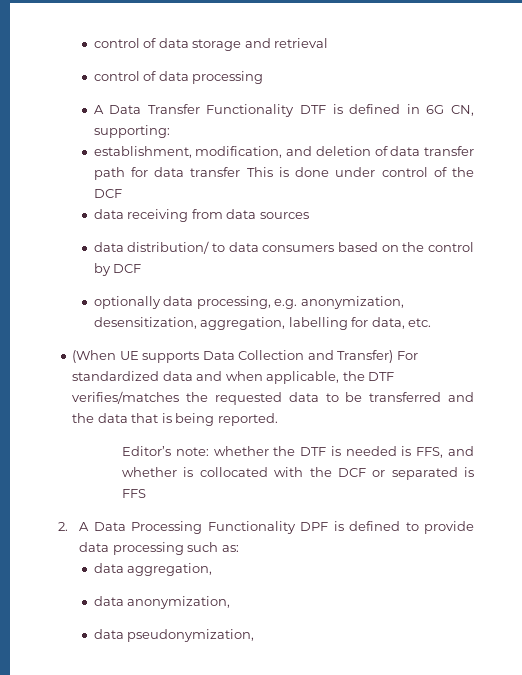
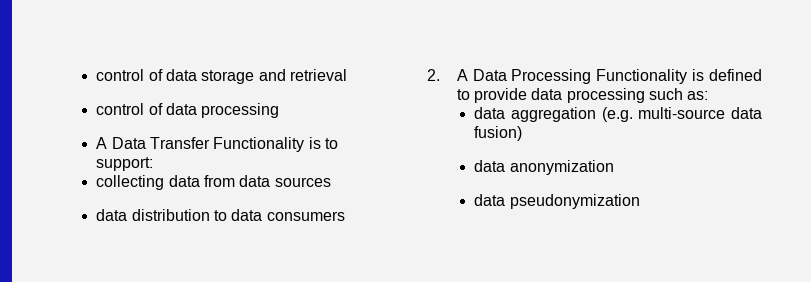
[300,104,474,116] [93,125,170,138] [93,146,474,158] [93,167,475,180] [93,189,122,198] [93,209,189,222] DTF is defined in 6G CN, supporting: // establishment, modification, and deletion of data transfer path for data transfer This is done under control of the DCF // data receiving -> [308,137,338,149] [96,157,154,171] [96,175,200,190] is to support: // collecting data
[127,241,210,254] distribution/ -> [131,209,210,221] distribution
[337,242,475,252] [93,263,142,276] [93,296,404,309] [93,317,432,330] [72,350,418,363] [72,371,395,384] [72,391,474,405] [72,413,278,426] [121,446,474,458] [121,467,474,480] [121,489,146,498] based on the control by DCF // optionally data processing, e.g. anonymization, desensitization, aggregation, labelling for data, etc. // (When UE supports Data Collection and Transfer) For standardized data and when applicable, the DTF verifies/matches the requested data to be transferred and the data that is being reported. // Editor’s note: whether the DTF is needed is FFS, and whether is collocated with the DCF or separated is FFS -> (345, 216) none
[300,522,329,531] DPF -> (688, 76) none
[127,563,213,576] [93,596,231,609] [93,629,255,642] aggregation, // data anonymization, // data pseudonymization, -> [511,107,762,122] [474,126,523,141] [474,160,614,175] [474,194,640,209] aggregation (e.g. multi-source data fusion) // data anonymization // data pseudonymization

